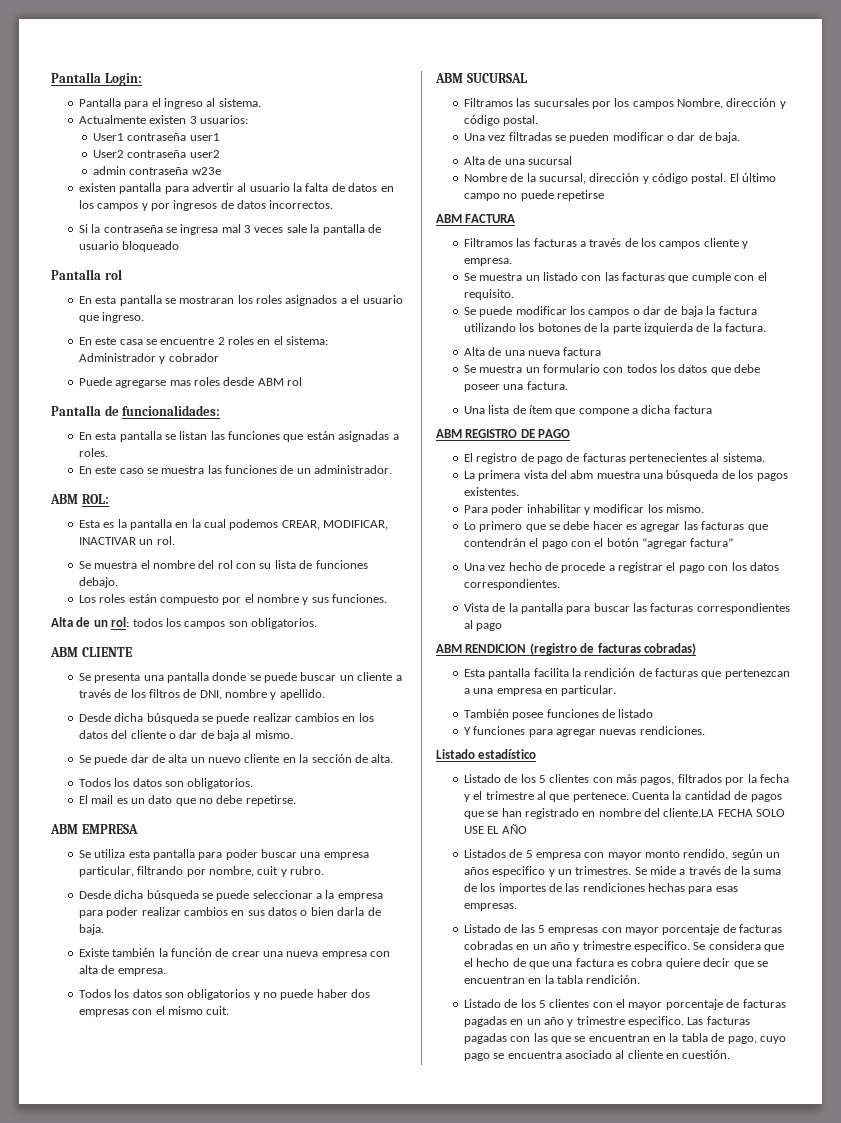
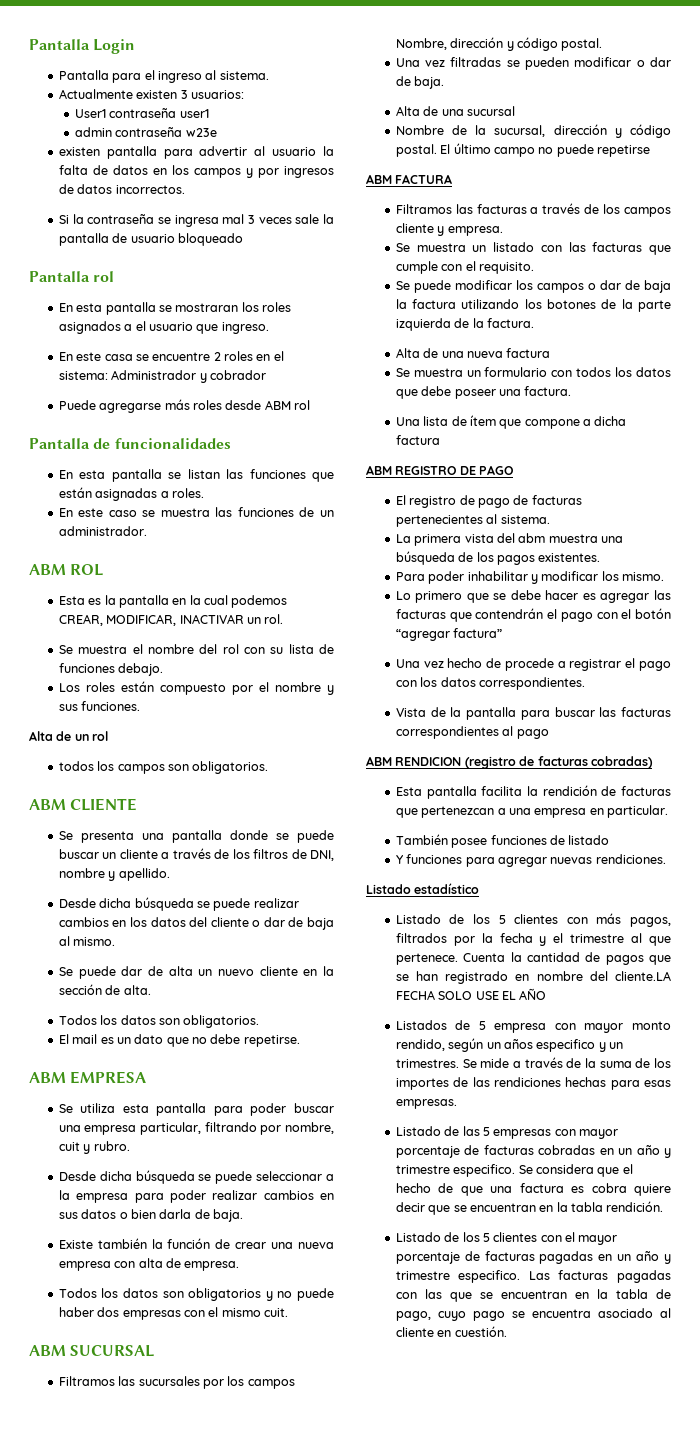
[51,72,142,86] Pantalla Login: -> [29,39,136,54] Pantalla Login
[92,150,220,158] // User2 contraseña user2 -> (209, 113) none
[169,380,191,386] mas -> [164,399,190,410] más
[122,405,221,416] funcionalidades: -> [114,438,231,449] funcionalidades
[81,494,109,504] ROL: -> [70,564,104,576] ROL
[111,617,130,627] rol: -> [92,731,109,741] rol //

